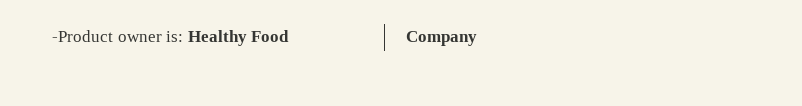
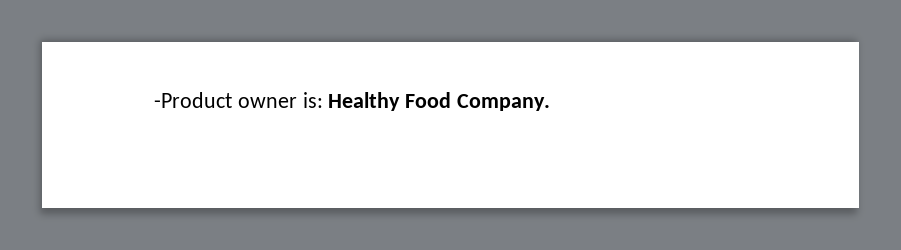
[406,31,477,46] Company -> [457,94,551,111] Company.

